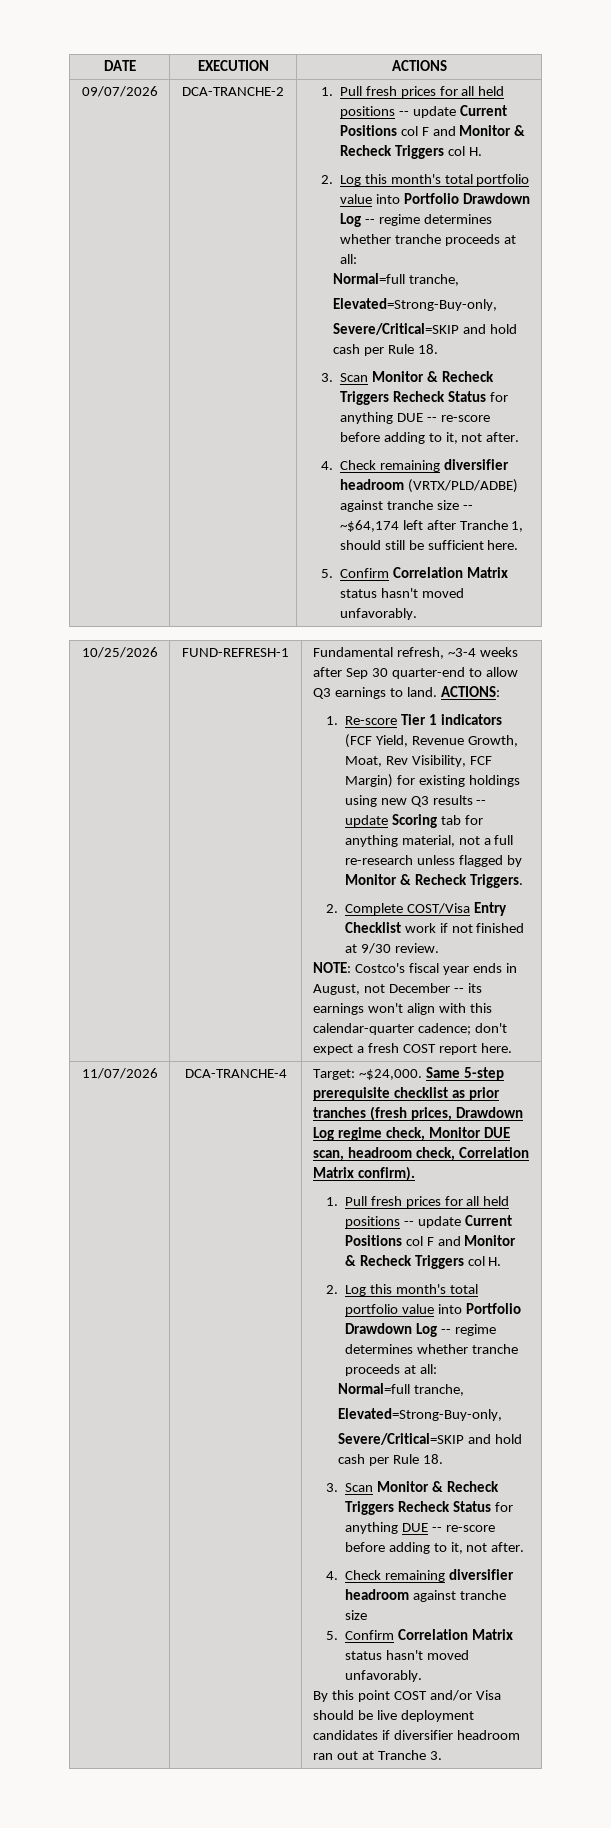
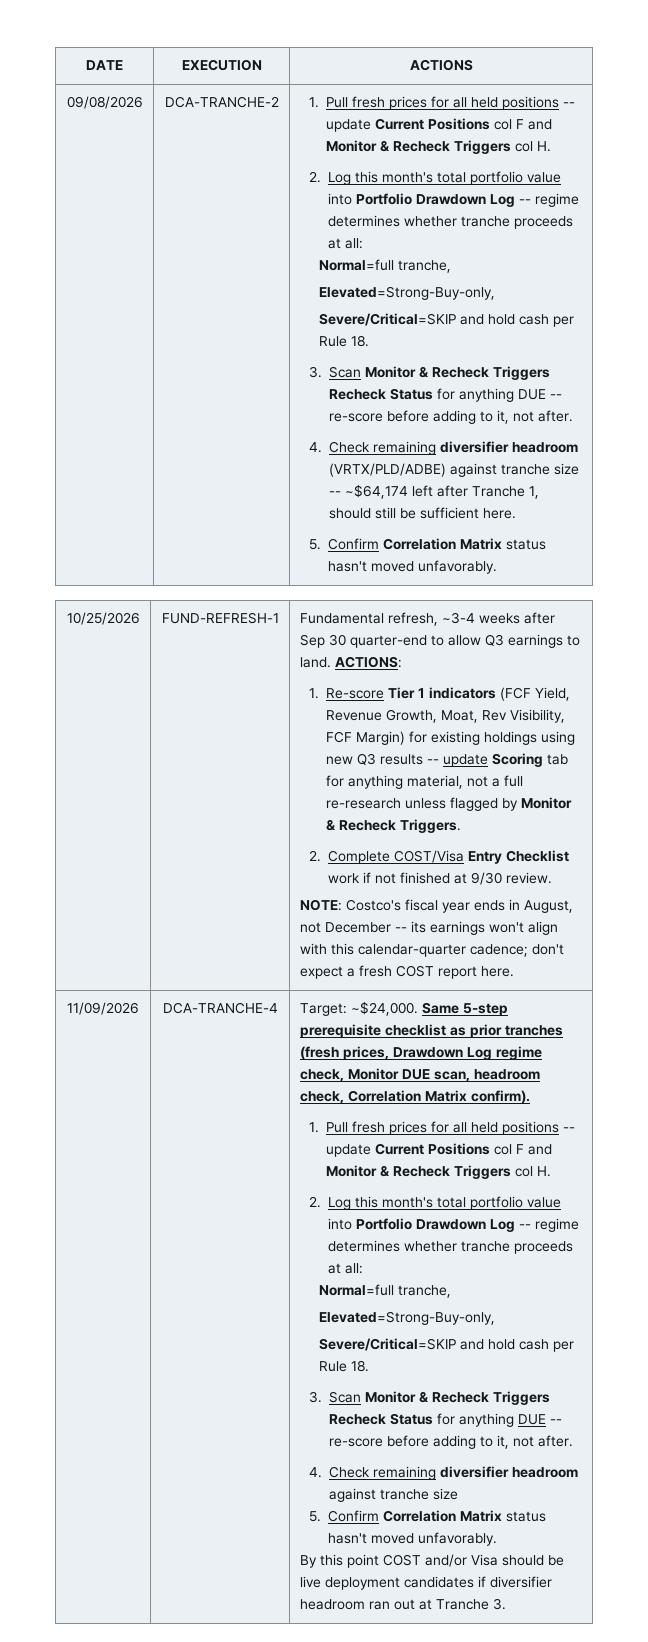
[81,86,158,97] 09/07/2026 -> [66,96,143,109] 09/08/2026
[81,1068,158,1079] 11/07/2026 -> [67,1002,139,1015] 11/09/2026

